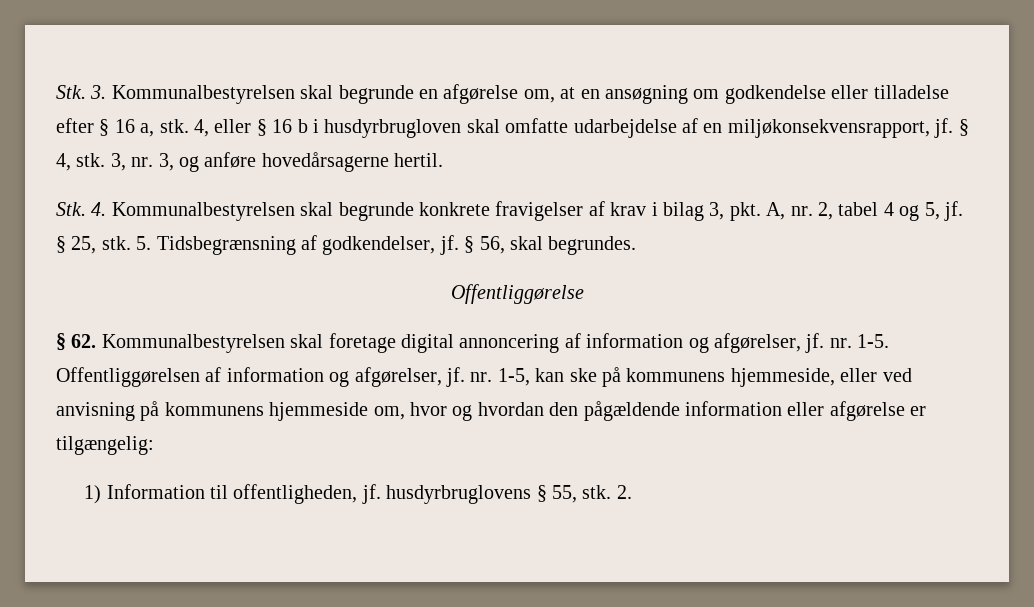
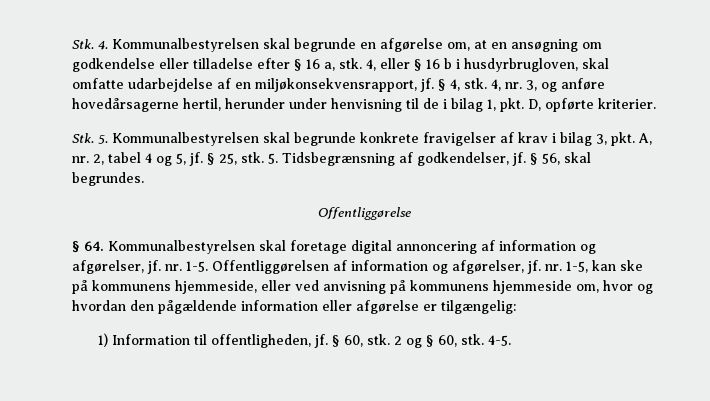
[56,85,107,99] Stk. 3. -> [72,39,108,50] Stk. 4.
[324,119,462,138] husdyrbrugloven -> [464,58,578,72] husdyrbrugloven,
[110,153,126,171] 3, -> [491,79,501,91] 4,
[394,153,444,167] [56,202,107,216] hertil. // Stk. 4. -> [183,98,656,112] [72,133,108,144] hertil, herunder under henvisning til de i bilag 1, pkt. D, opførte kriterier. // Stk. 5.
[71,334,97,348] 62. -> [84,241,104,251] 64.
[386,485,632,504] husdyrbruglovens § 55, stk. 2. -> [331,334,511,348] § 60, stk. 2 og § 60, stk. 4-5.

